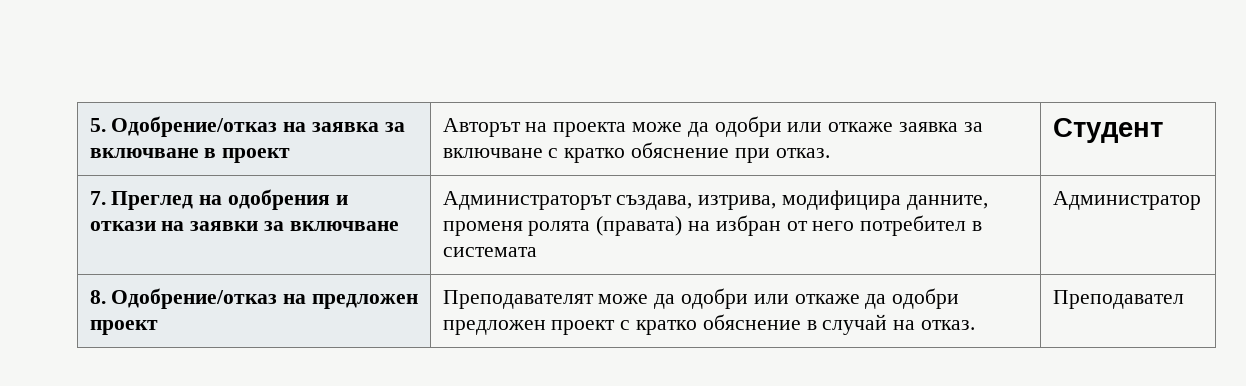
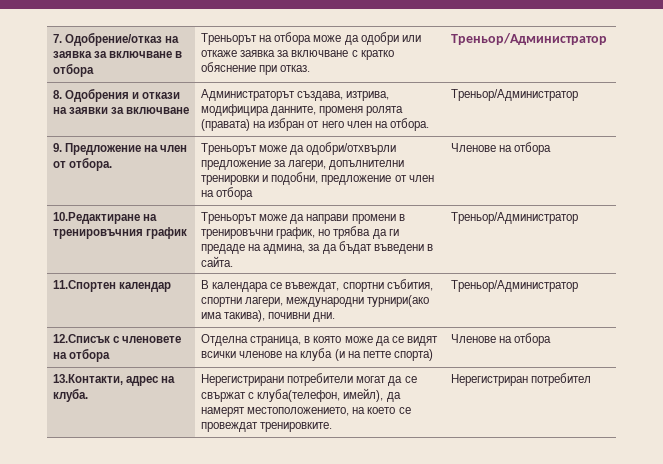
[89,118,106,132] 5. -> [53,34,63,43] 7.
[222,148,291,163] [442,118,627,137] проект | Авторът на проекта -> [53,63,95,77] [201,32,312,45] отбора | Треньорът на отбора
[1052,118,1163,143] [89,189,331,210] Студент // 7. Преглед на одобрения -> [451,33,608,45] [53,88,130,102] Треньор/Администратор // 8. Одобрения
[860,215,983,236] [442,247,537,257] [1052,191,1201,210] [89,288,419,309] [89,320,158,335] [442,288,960,309] [442,314,976,335] [1052,290,1184,309] потребител в системата | Администратор // 8. Одобрение/отказ на предложен проект | Преподавателят може да одобри или откаже да одобри предложен проект с кратко обяснение в случай на отказ. | Преподавател -> [346,118,429,131] [451,89,579,101] [53,143,188,155] [53,157,113,171] [201,142,397,155] [201,160,405,170] [201,172,434,185] [201,187,254,200] [451,142,552,155] [53,212,158,224] [53,227,188,239] [201,212,405,224] [201,226,399,239] [201,241,433,254] [201,256,234,267] [451,212,579,224] [53,280,172,292] [201,279,433,292] [201,295,430,307] [201,310,336,322] [451,280,579,292] [53,334,182,343] [53,348,111,362] [201,334,438,346] [201,348,433,361] [451,333,552,346] [53,374,176,386] [53,388,89,402] [201,373,417,386] [201,388,401,402] [201,407,411,417] [201,422,333,432] [451,373,592,386] член на отбора. | Треньор/Администратор // 9. Предложение на член от отбора. | Треньорът може да одобри/отхвърли предложение за лагери, допълнителни тренировки и подобни, предложение от член на отбора | Членове на отбора // 10.Редактиране на тренировъчния график | Треньорът може да направи промени в тренировъчни график, но трябва да ги предаде на админа, за да бъдат въведени в сайта. | Треньор/Администратор // 11.Спортен календар | В календара се въвеждат, спортни събития, спортни лагери, международни турнири(ако има такива), почивни дни. | Треньор/Администратор // 12.Списък с членовете на отбора | Отделна страница, в която може да се видят всички членове на клуба (и на петте спорта) | Членове на отбора // 13.Контакти, адрес на клуба. | Нерегистрирани потребители могат да се свържат с клуба(телефон, имейл), да намерят местоположението, на което се провеждат тренировките. | Нерегистриран потребител

